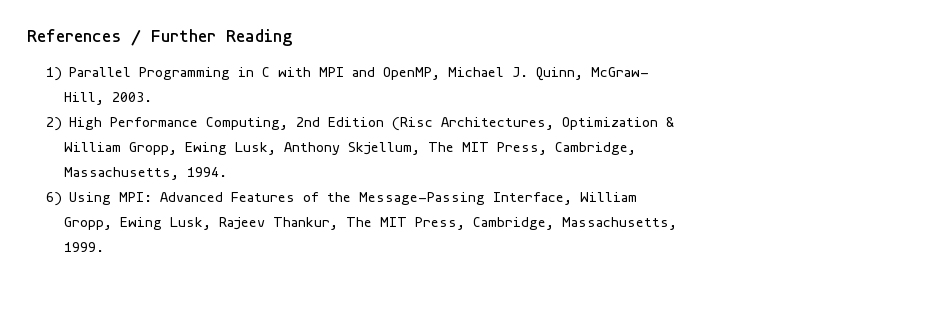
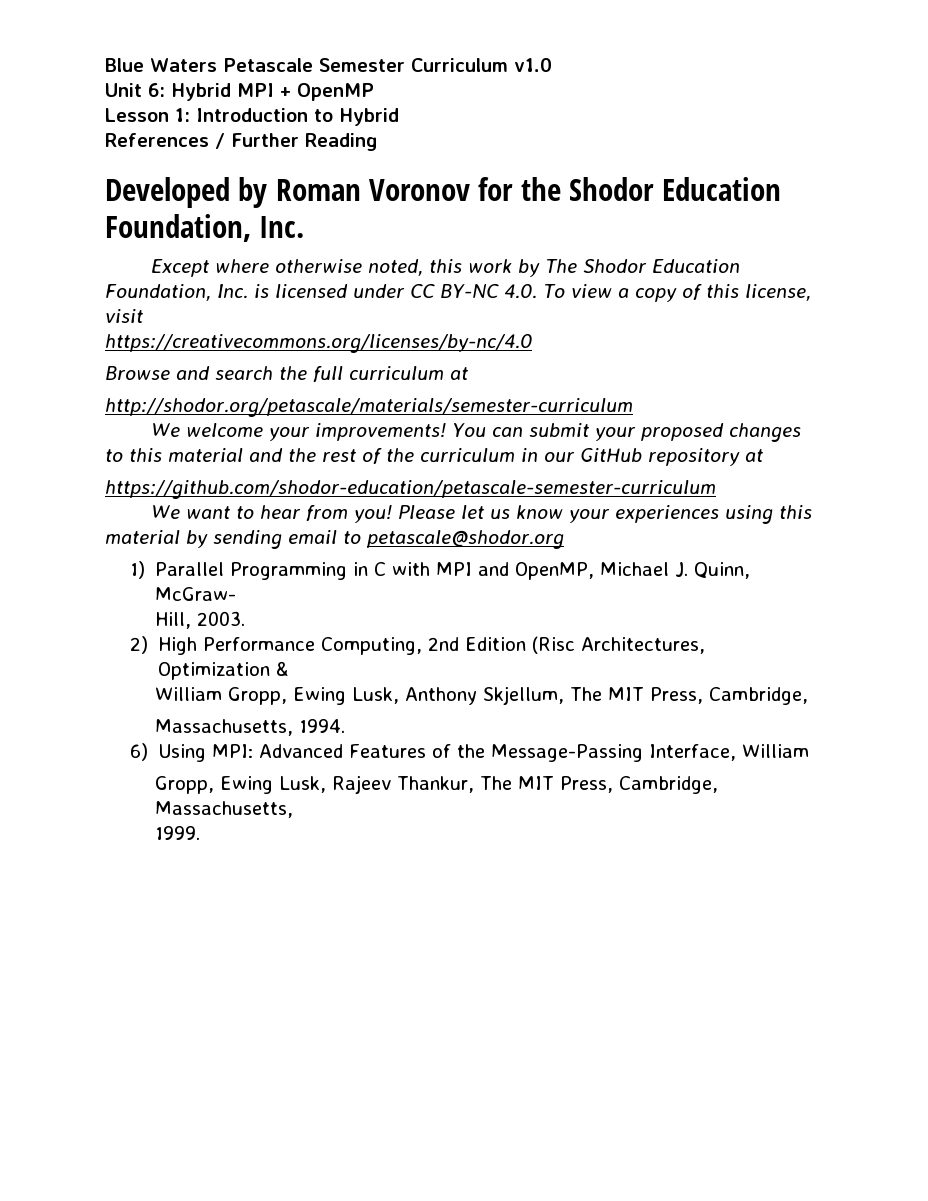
[27,29,292,46] References / Further Reading -> [105,58,552,72] [105,83,374,101] [105,108,399,126] [105,133,377,151] [105,177,781,208] [105,214,305,242] [150,259,740,277] [105,284,811,302] [105,309,144,323] [105,334,532,353] [105,366,469,382] [105,398,633,417] [150,423,801,442] [105,448,764,466] [105,480,716,499] [150,505,812,524] [105,530,564,549] Blue Waters Petascale Semester Curriculum v1.0 // Unit 6: Hybrid MPI + OpenMP // Lesson 1: Introduction to Hybrid // References / Further Reading // Developed by Roman Voronov for the Shodor Education Foundation, Inc. // Except where otherwise noted, this work by The Shodor Education Foundation, Inc. is licensed under CC BY-NC 4.0. To view a copy of this license, visit // https://creativecommons.org/licenses/by-nc/4.0 // Browse and search the full curriculum at // http://shodor.org/petascale/materials/semester-curriculum // We welcome your improvements! You can submit your proposed changes to this material and the rest of the curriculum in our GitHub repository at // https://github.com/shodor-education/petascale-semester-curriculum // We want to hear from you! Please let us know your experiences using this material by sending email to petascale@shodor.org

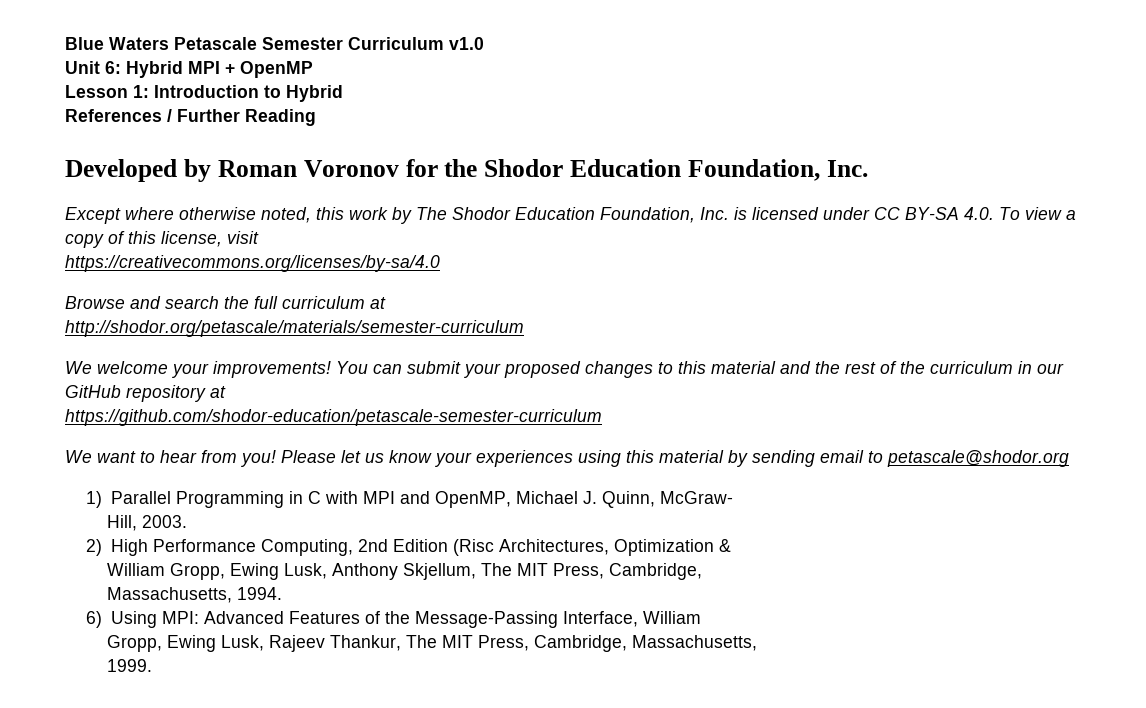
[440,284,499,298] BY-NC -> [905,207,959,220] BY-SA
[105,334,532,353] https://creativecommons.org/licenses/by-nc/4.0 -> [65,255,440,272] https://creativecommons.org/licenses/by-sa/4.0

